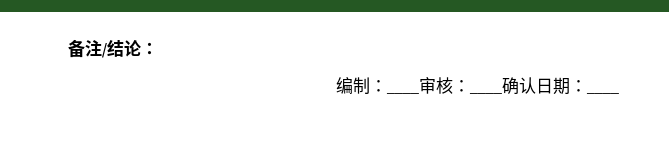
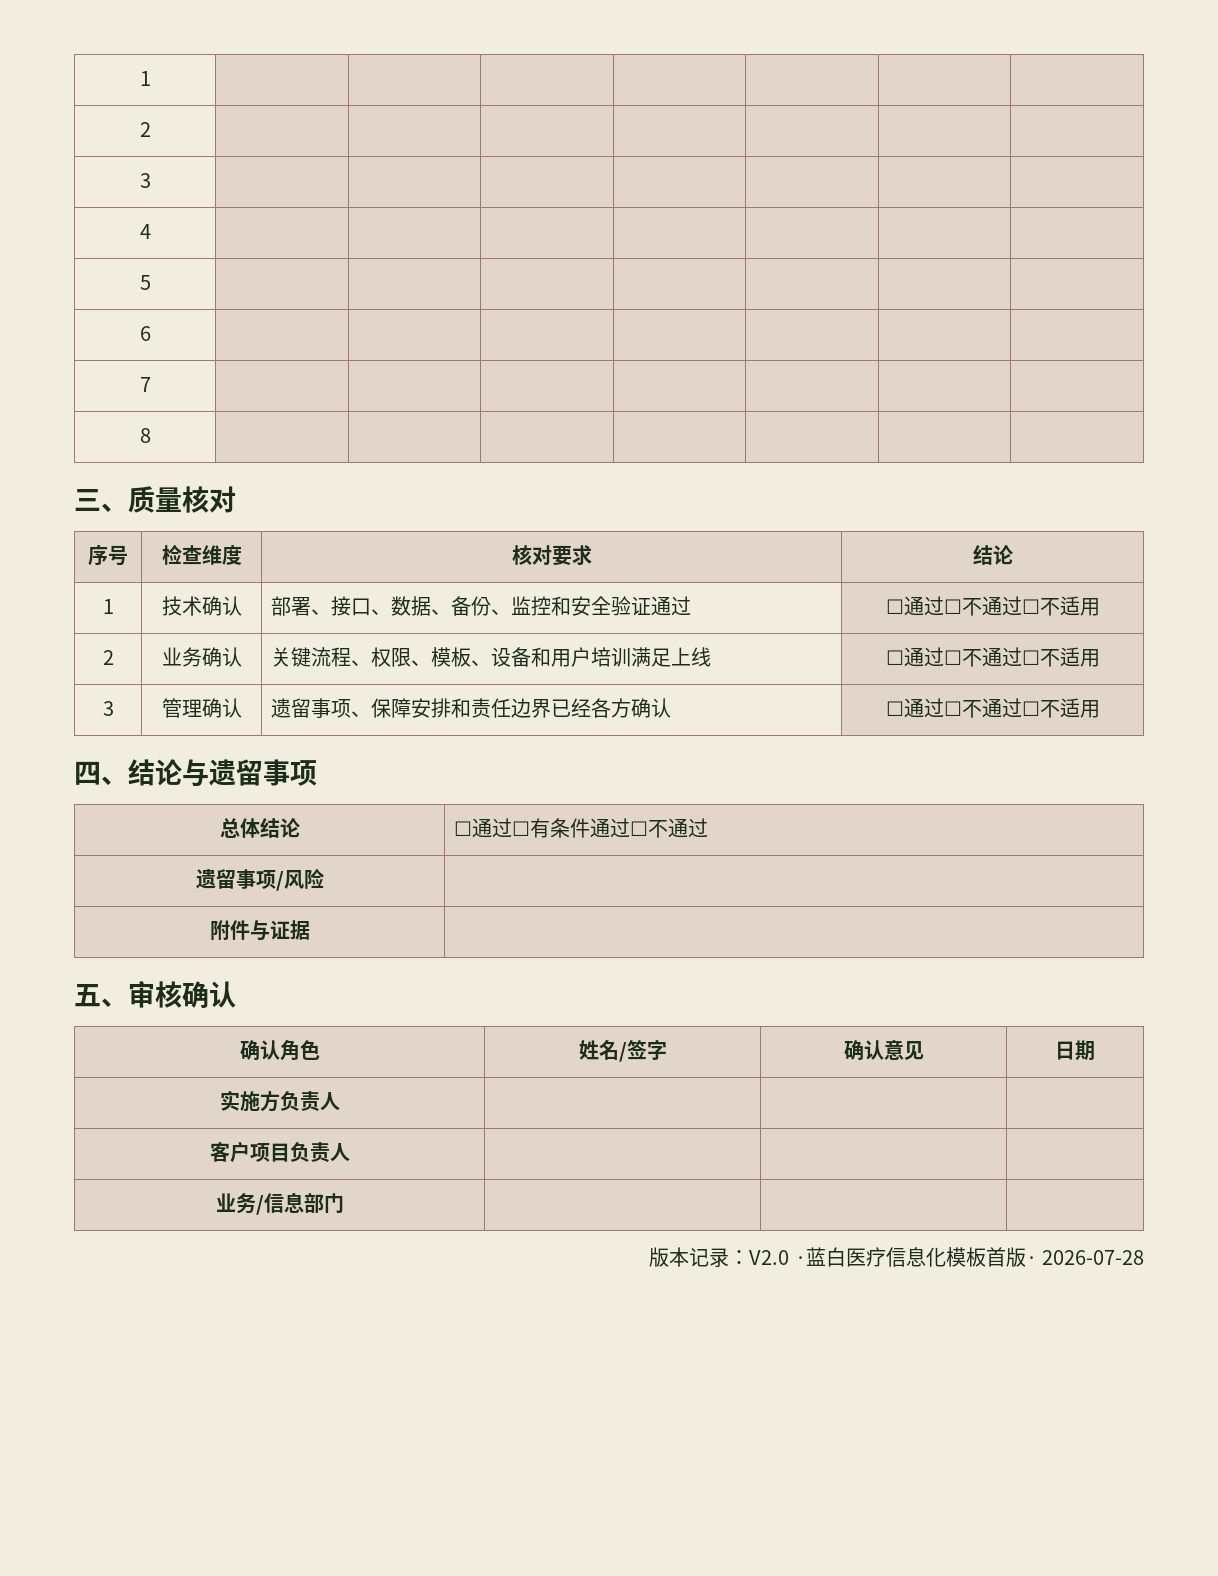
[68,39,158,58] [336,77,387,94] [386,77,470,94] [469,77,587,95] [586,92,619,94] 备注/结论： // 编制：____审核：____确认日期：____ -> [139,71,151,86] [139,122,151,137] [139,173,151,188] [139,224,151,239] [139,275,151,290] [139,326,151,341] [139,377,151,392] [139,428,151,443] [74,486,236,513] [88,545,128,566] [161,544,242,565] [511,545,592,566] [972,545,1013,565] [102,599,114,614] [161,596,242,616] [270,596,691,616] [885,596,1100,616] [102,650,114,665] [161,647,242,667] [270,647,711,667] [885,647,1100,667] [102,701,114,716] [161,698,242,718] [270,698,671,718] [885,698,1100,718] [74,759,317,787] [219,818,300,838] [453,818,708,838] [195,868,324,891] [209,920,310,941] [74,981,236,1008] [239,1039,320,1061] [578,1040,667,1062] [843,1040,924,1060] [1055,1040,1095,1061] [219,1090,340,1112] [209,1141,350,1163] [215,1192,344,1215] [649,1247,1144,1267] 1 | | | | | | | // 2 | | | | | | | // 3 | | | | | | | // 4 | | | | | | | // 5 | | | | | | | // 6 | | | | | | | // 7 | | | | | | | // 8 | | | | | | | // 三、质量核对 // 序号 | 检查维度 | 核对要求 | 结论 // 1 | 技术确认 | 部署、接口、数据、备份、监控和安全验证通过 | ☐通过☐不通过☐不适用 // 2 | 业务确认 | 关键流程、权限、模板、设备和用户培训满足上线 | ☐通过☐不通过☐不适用 // 3 | 管理确认 | 遗留事项、保障安排和责任边界已经各方确认 | ☐通过☐不通过☐不适用 // 四、结论与遗留事项 // 总体结论 | ☐通过☐有条件通过☐不通过 // 遗留事项/风险 | // 附件与证据 | // 五、审核确认 // 确认角色 | 姓名/签字 | 确认意见 | 日期 // 实施方负责人 | | | // 客户项目负责人 | | | // 业务/信息部门 | | | // 版本记录：V2.0 ·蓝白医疗信息化模板首版· 2026-07-28

